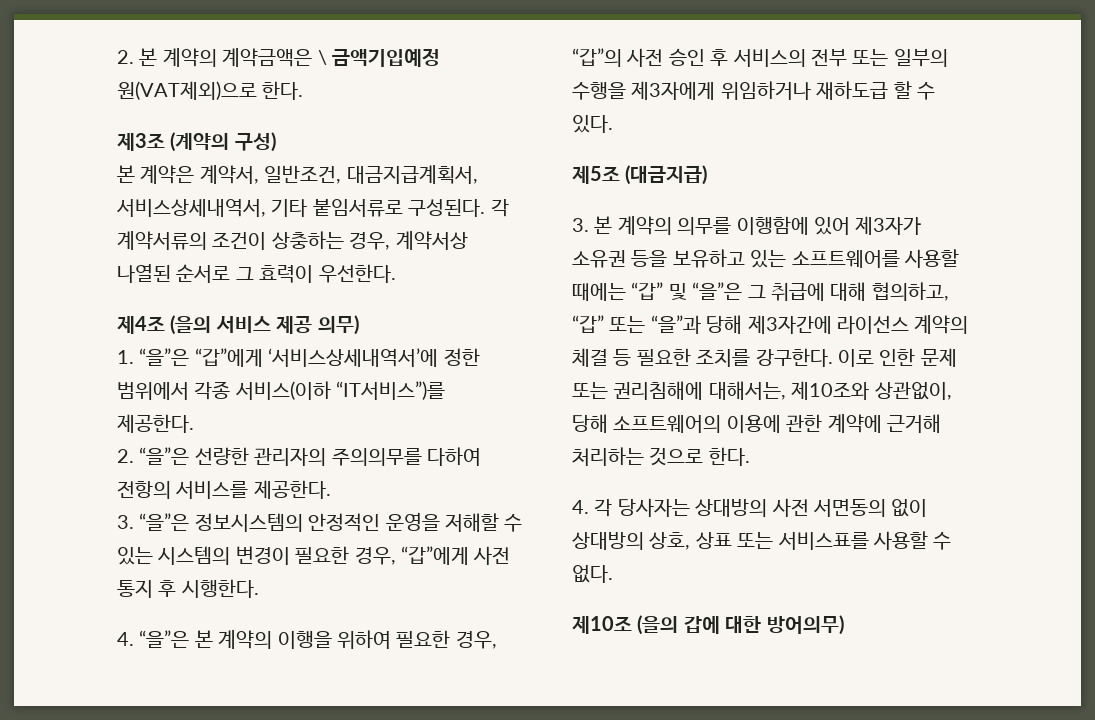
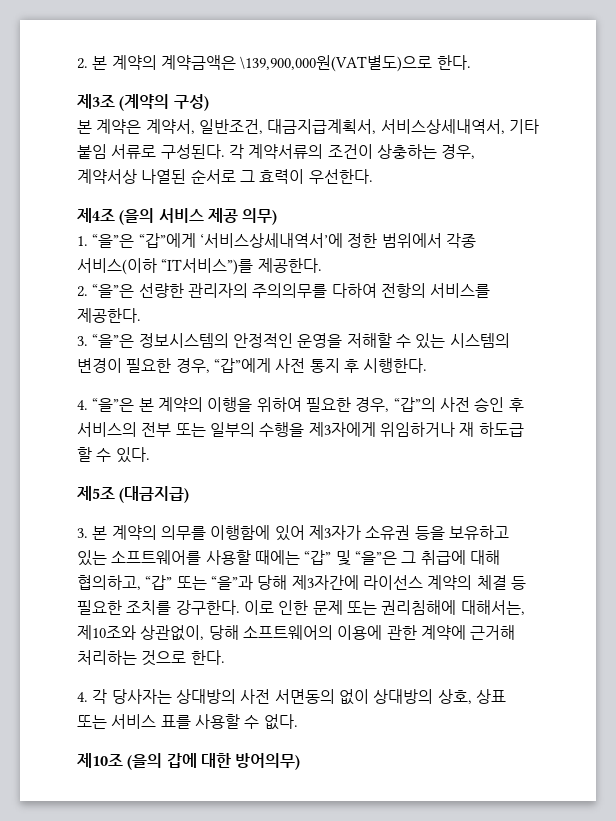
[317,48,440,67] [117,81,257,100] \ 금액기입예정 원(VAT제외)으로 -> [240,55,433,72] \139,900,000원(VAT별도)으로
[312,199,403,217] 붙임서류로 -> [77,144,157,159] 붙임 서류로
[816,81,889,100] 재하도급 -> [459,422,524,437] 재 하도급
[777,532,869,550] 서비스표를 -> [111,714,191,729] 서비스 표를

